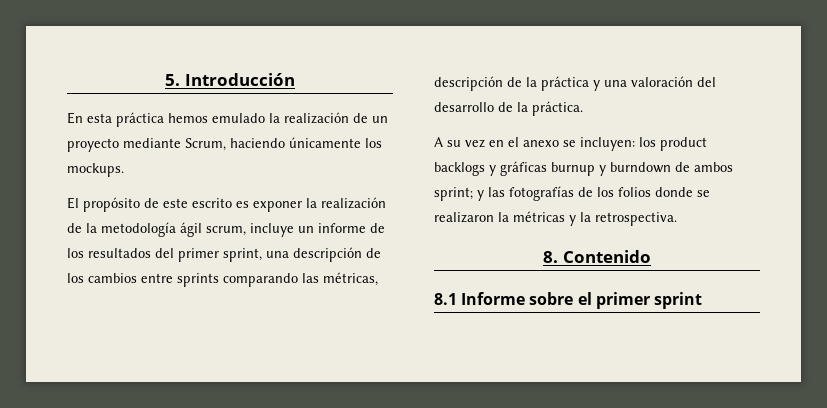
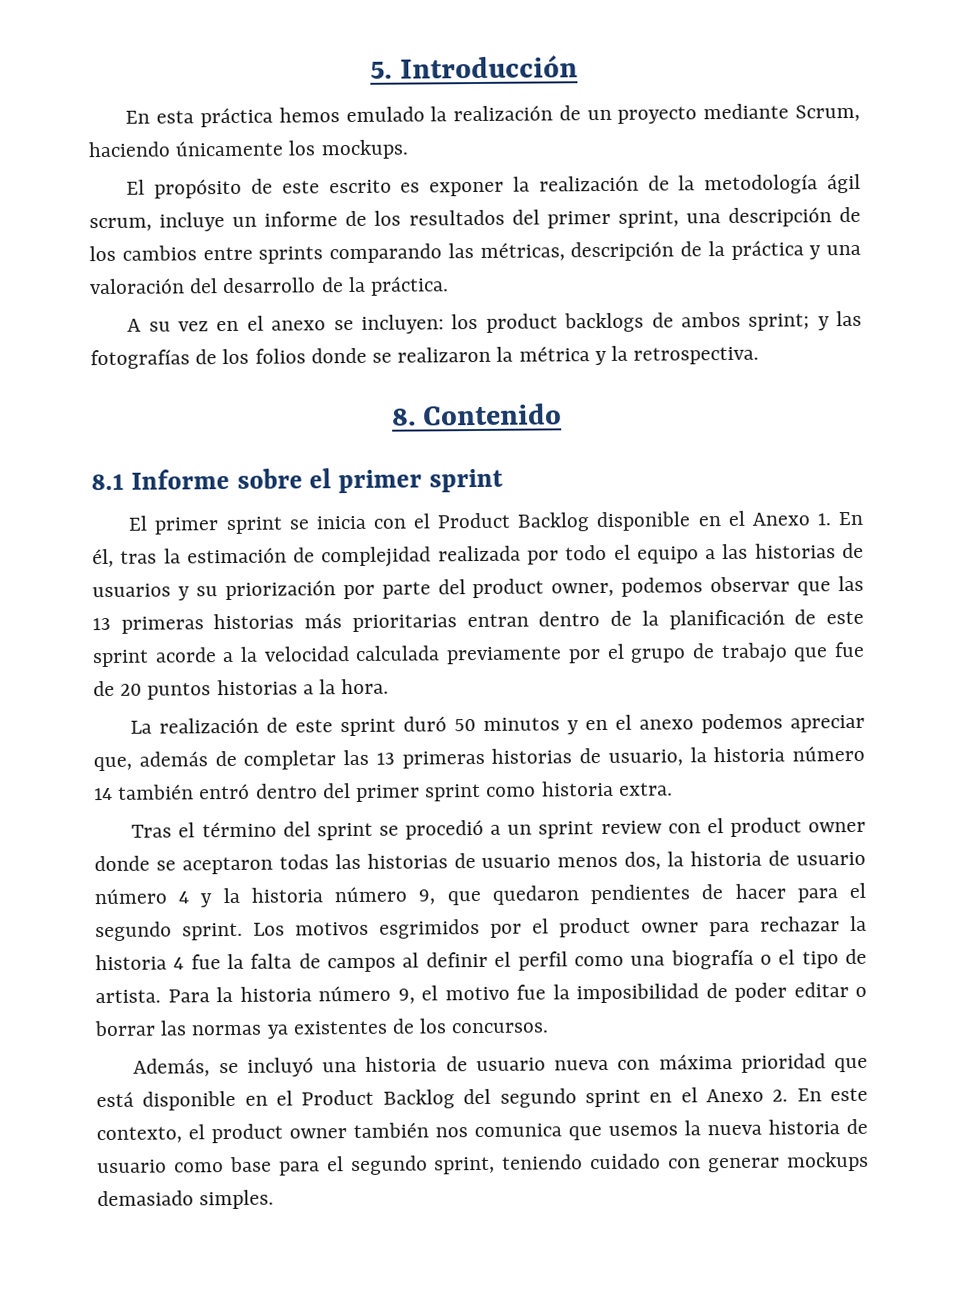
[489,161,671,176] y gráficas burnup y burndown -> (645, 322) none
[513,211,565,222] métricas -> [518,346,590,362] métrica
(702, 300) none -> [128,510,863,535] [92,542,865,568] [92,575,864,601] [92,609,865,634] [92,641,866,668] [93,678,390,700] [130,713,866,737] [93,745,865,772] [94,780,673,802] [131,817,866,841] [94,850,866,875] [94,882,867,908] [95,915,867,942] [95,948,868,973] [95,982,867,1004] [94,1018,550,1039] [133,1053,869,1077] [96,1087,869,1111] [96,1118,868,1144] [97,1151,869,1176] [97,1189,275,1210] // El primer sprint se inicia con el Product Backlog disponible en el Anexo 1. En él, tras la estimación de complejidad realizada por todo el equipo a las historias de usuarios y su priorización por parte del product owner, podemos observar que las 13 primeras historias más prioritarias entran dentro de la planificación de este sprint acorde a la velocidad calculada previamente por el grupo de trabajo que fue de 20 puntos historias a la hora. // La realización de este sprint duró 50 minutos y en el anexo podemos apreciar que, además de completar las 13 primeras historias de usuario, la historia número 14 también entró dentro del primer sprint como historia extra. // Tras el término del sprint se procedió a un sprint review con el product owner donde se aceptaron todas las historias de usuario menos dos, la historia de usuario número 4 y la historia número 9, que quedaron pendientes de hacer para el segundo sprint. Los motivos esgrimidos por el product owner para rechazar la historia 4 fue la falta de campos al definir el perfil como una biografía o el tipo de artista. Para la historia número 9, el motivo fue la imposibilidad de poder editar o borrar las normas ya existentes de los concursos. // Además, se incluyó una historia de usuario nueva con máxima prioridad que está disponible en el Product Backlog del segundo sprint en el Anexo 2. En este contexto, el product owner también nos comunica que usemos la nueva historia de usuario como base para el segundo sprint, teniendo cuidado con generar mockups demasiado simples.

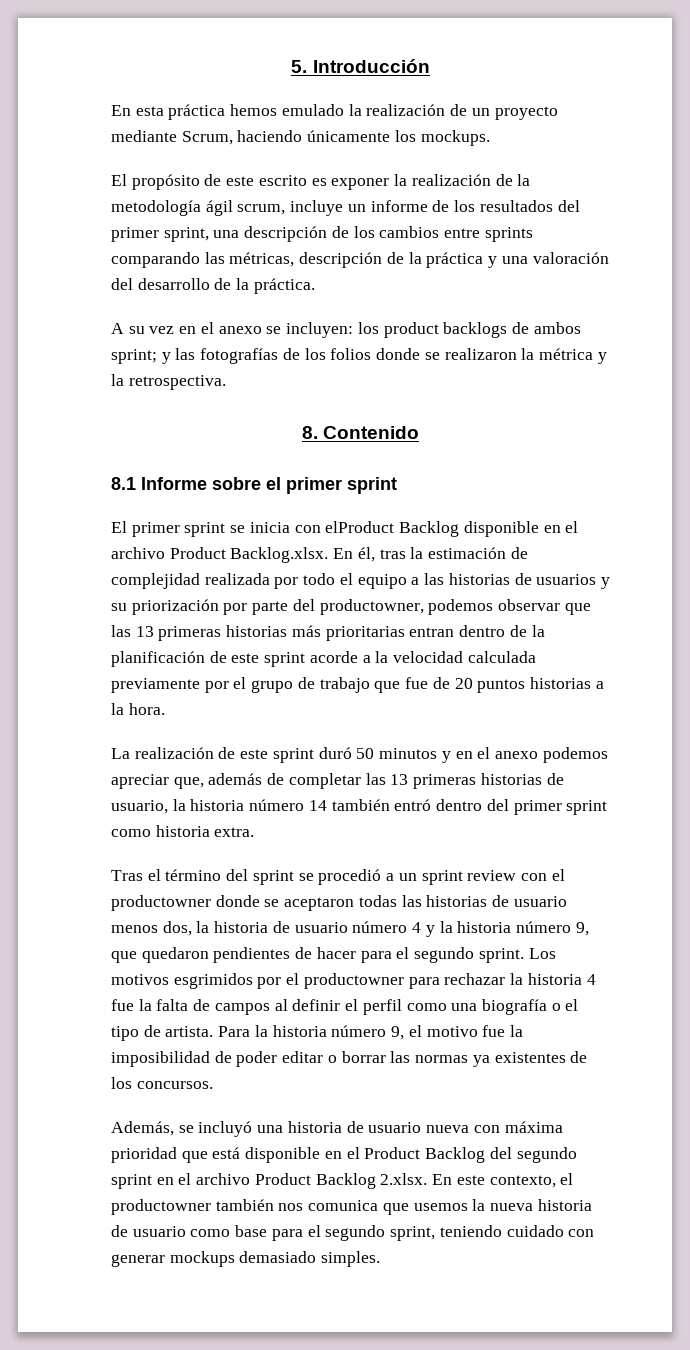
[413,512,511,529] el Product -> [325,521,395,533] elProduct
[751,512,831,526] Anexo 1. -> [111,547,329,563] archivo Product Backlog.xlsx.
[472,578,615,599] product owner, -> [319,599,424,615] productowner,
[729,817,866,837] product owner -> [111,895,211,911] productowner
[559,917,699,938] product owner -> [303,973,404,989] productowner
[705,1088,789,1103] Anexo 2. -> [196,1173,428,1189] archivo Product Backlog 2.xlsx.
[211,1123,347,1144] product owner -> [111,1199,211,1215] productowner

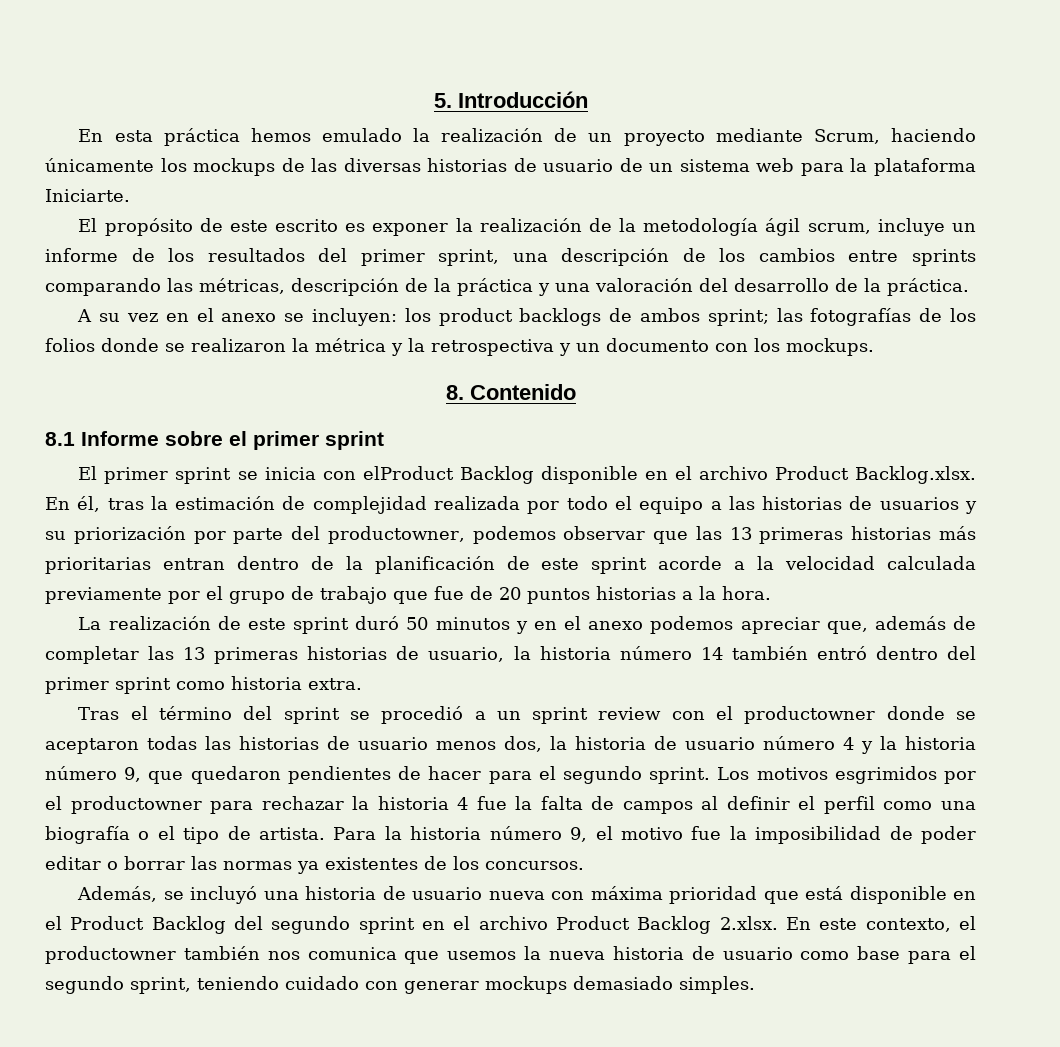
[420,130,490,146] mockups. -> [193,158,976,176] [45,189,130,202] mockups de las diversas historias de usuario de un sistema web para la plataforma Iniciarte.
[161,352,171,364] y -> (769, 317) none
[128,375,226,390] retrospectiva. -> [431,338,874,356] retrospectiva y un documento con los mockups.

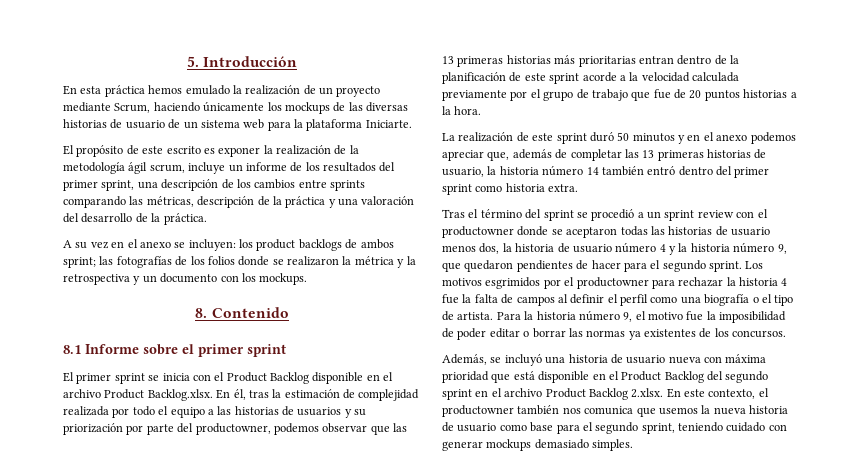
[362,466,454,480] elProduct -> [214,372,267,382] el Product

